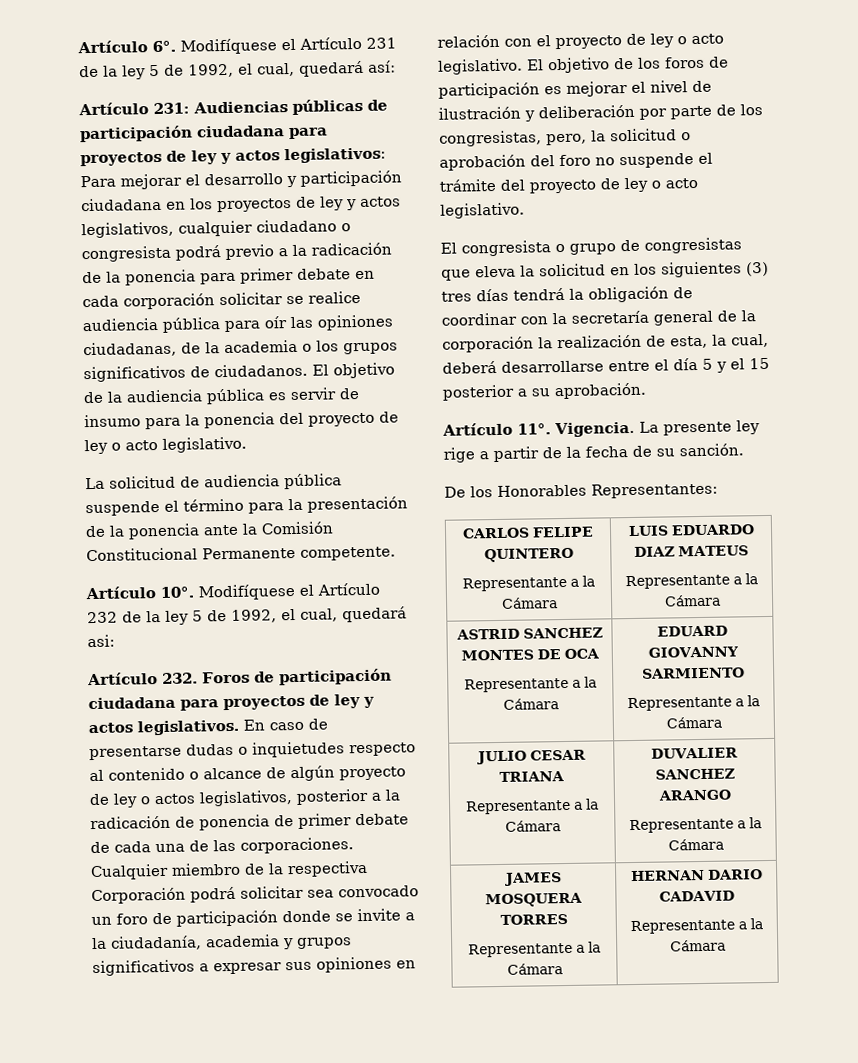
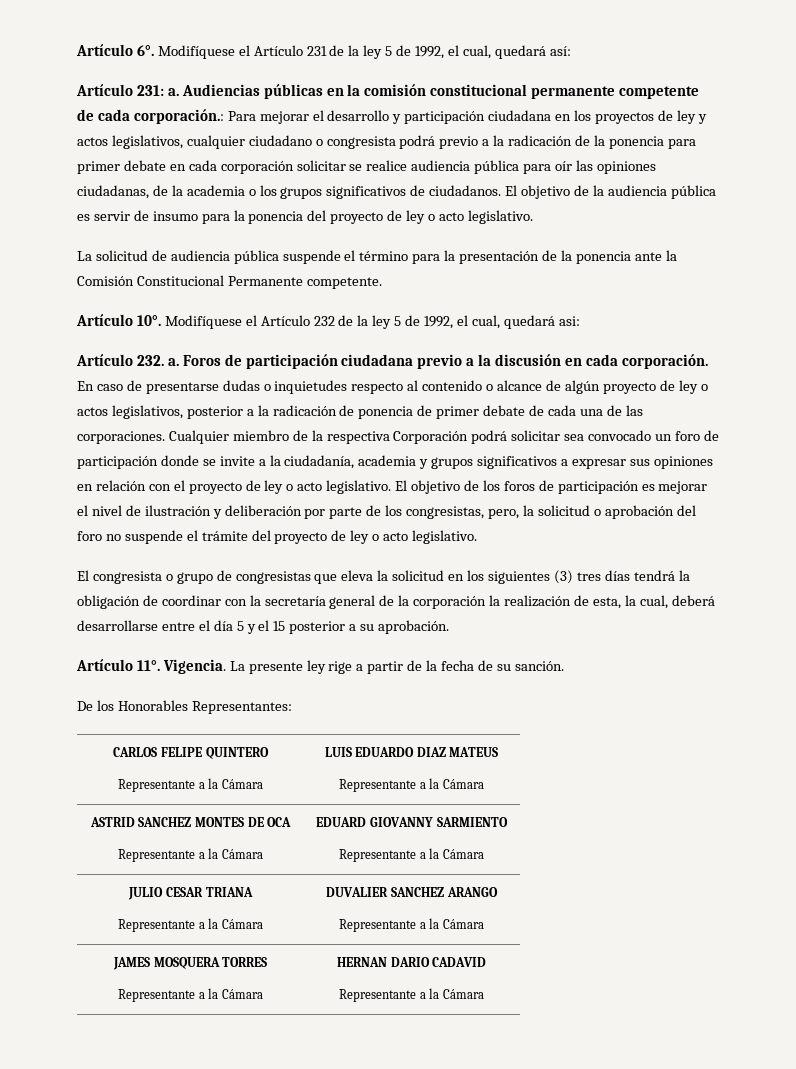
(190, 108) none -> [167,88,179,96] a.
[367,99,388,111] [79,125,328,143] [80,147,386,167] de participación ciudadana para proyectos de ley y actos legislativos: -> [326,84,700,99] [77,109,224,124] en la comisión constitucional permanente competente de cada corporación.:
(198, 678) none -> [167,358,179,366] a.
[180,694,375,711] [88,719,239,736] para proyectos de ley y actos legislativos. -> [417,354,708,369] previo a la discusión en cada corporación.

